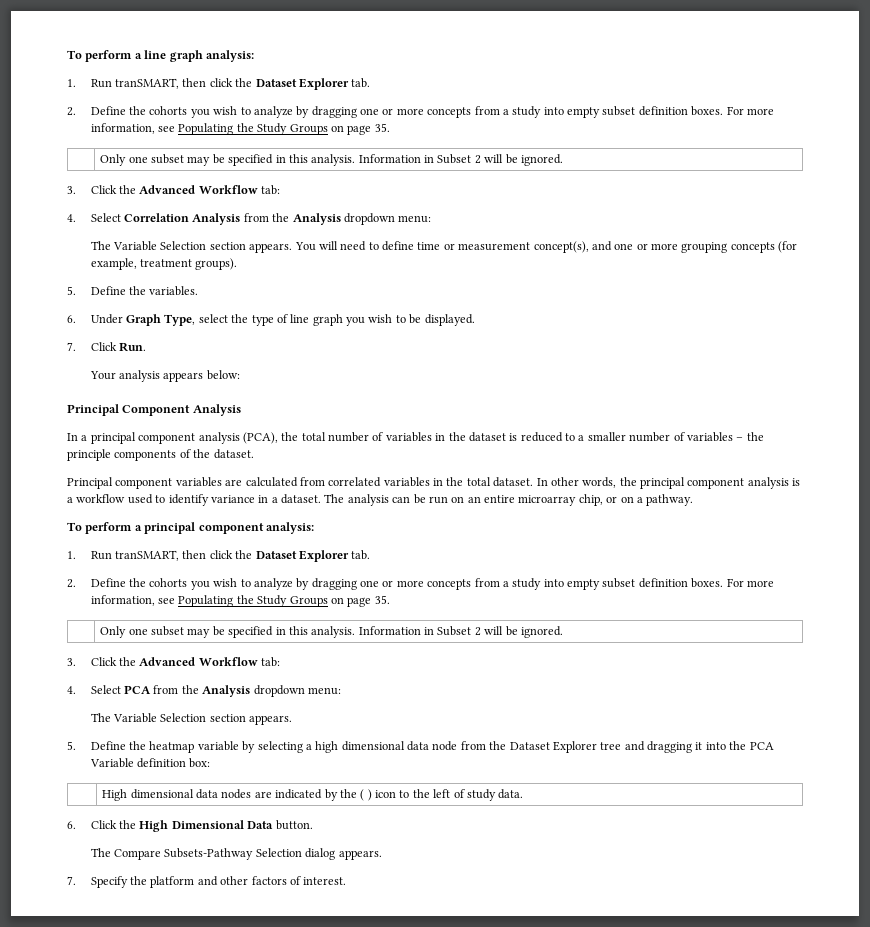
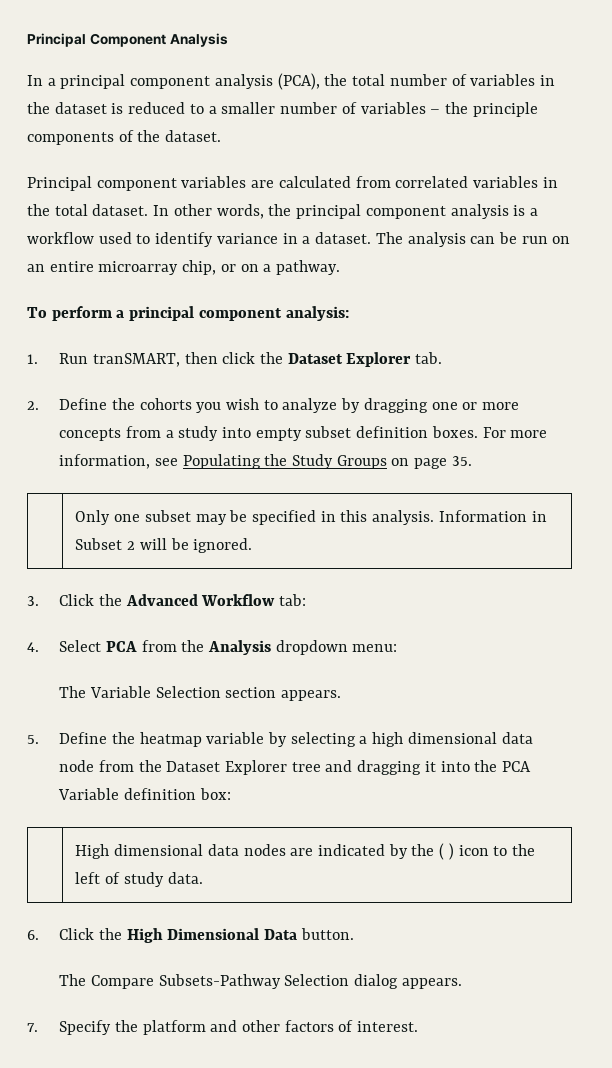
[67,50,254,62] [67,78,371,90] [67,106,774,118] [90,123,390,135] [100,154,563,166] [67,185,281,195] [67,213,432,225] [90,241,798,253] [90,258,238,270] [67,286,199,296] [67,314,475,326] [67,342,147,352] [89,370,240,382] To perform a line graph analysis: // 1. Run tranSMART, then click the Dataset Explorer tab. // 2. Define the cohorts you wish to analyze by dragging one or more concepts from a study into empty subset definition boxes. For more information, see Populating the Study Groups on page 35. // | Only one subset may be specified in this analysis. Information in Subset 2 will be ignored. // 3. Click the Advanced Workflow tab: // 4. Select Correlation Analysis from the Analysis dropdown menu: // The Variable Selection section appears. You will need to define time or measurement concept(s), and one or more grouping concepts (for example, treatment groups). // 5. Define the variables. // 6. Under Graph Type, select the type of line graph you wish to be displayed. // 7. Click Run. // Your analysis appears below: // -> (27, 40) none

